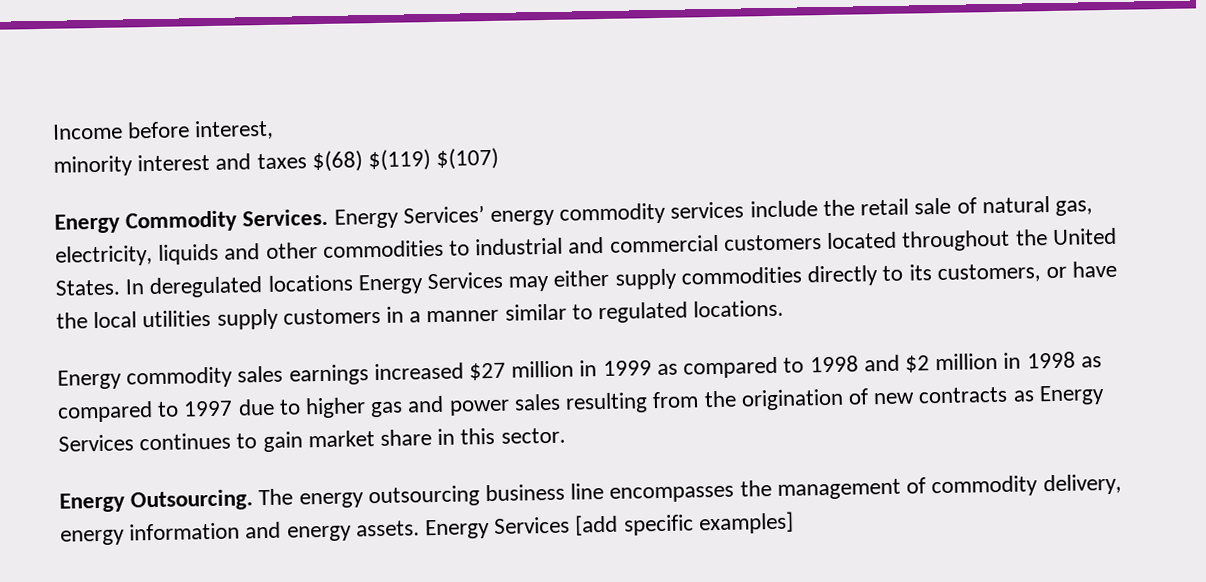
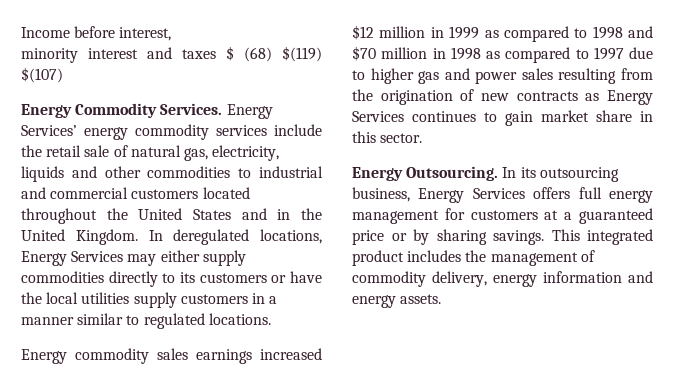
[311,150,363,173] $(68) -> [226,46,272,62] $ (68)
[55,279,120,296] States. -> [192,208,322,220] [21,229,138,245] States and in the United Kingdom.
[267,274,353,292] locations -> [260,229,322,244] locations,
[936,263,1041,284] customers, -> [199,273,267,283] customers
[469,362,507,381] $27 -> [352,25,374,40] $12
[904,355,930,373] $2 -> [352,46,376,61] $70
[258,483,735,509] The energy outsourcing business line encompasses -> [502,167,619,182] [352,187,653,203] [352,208,653,224] [352,229,653,245] [352,250,462,266] In its outsourcing business, Energy Services offers full energy management for customers at a guaranteed price or by sharing savings. This integrated product includes
[425,511,794,540] Energy Services [add specific examples] -> (442, 299) none

